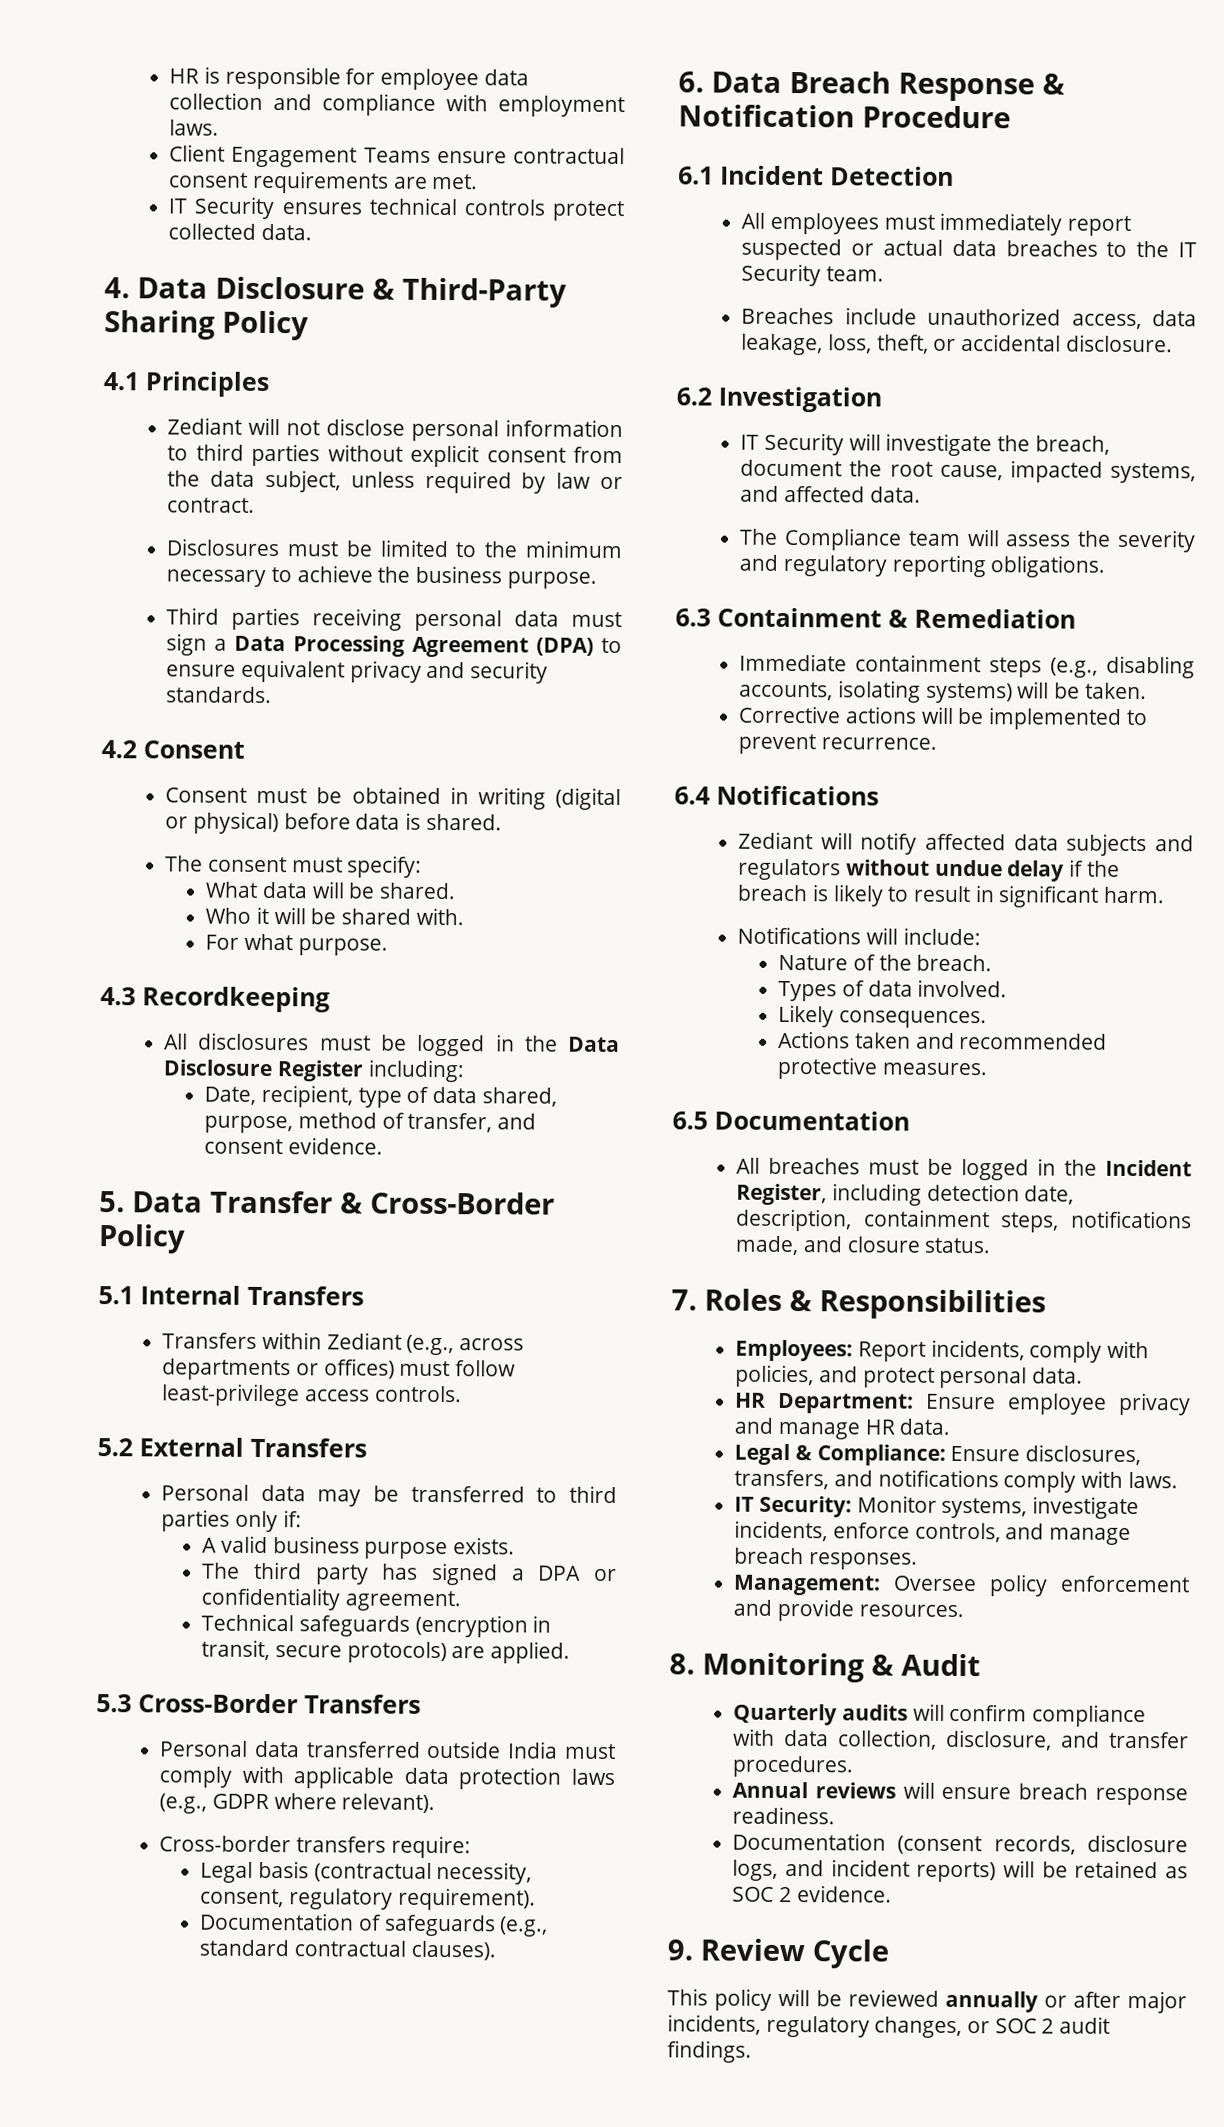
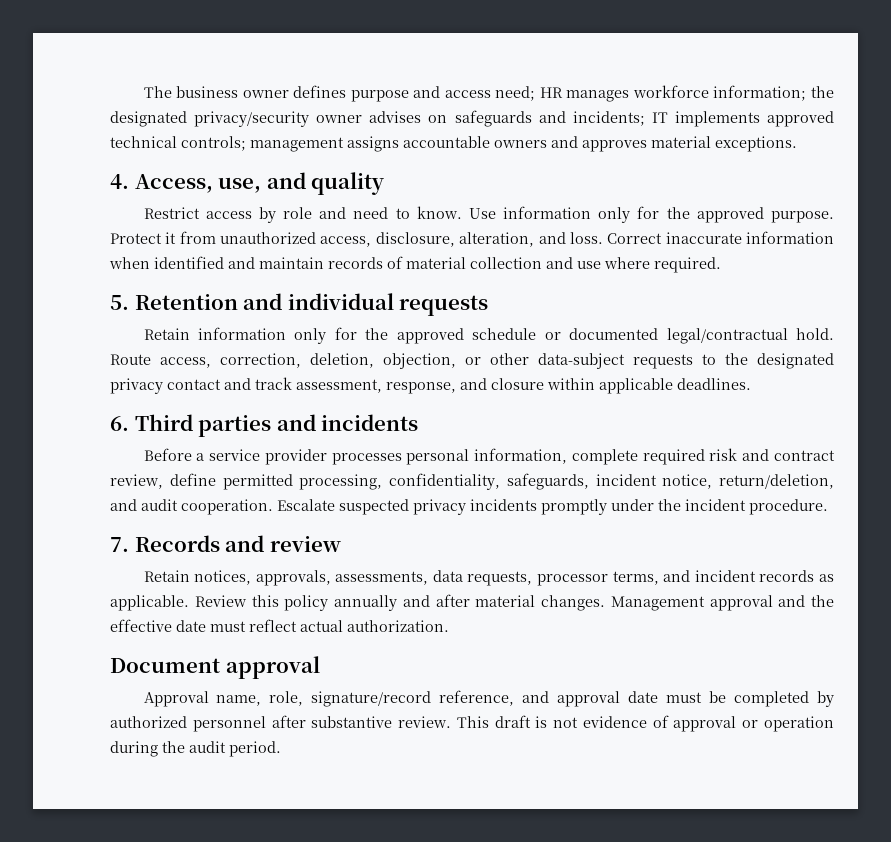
[169,66,529,91] [169,92,625,118] [169,119,220,136] [169,144,625,168] [169,170,479,194] [168,196,624,222] [168,223,312,241] [104,276,567,308] [104,310,309,341] [103,371,269,398] [167,417,623,442] [167,443,623,468] [167,469,623,494] [167,497,256,513] [166,538,623,559] [166,565,597,589] [166,607,622,632] [166,633,622,658] [166,659,548,684] [166,686,273,704] [101,740,245,759] [165,786,621,811] [165,811,502,835] [165,855,423,878] [205,881,457,900] [205,906,464,926] [205,933,388,956] [100,986,330,1013] [164,1032,620,1057] [163,1059,465,1083] [204,1084,557,1108] [204,1112,537,1134] [204,1137,384,1155] [99,1190,555,1215] [98,1224,186,1254] [98,1285,364,1306] [162,1331,524,1356] [162,1358,516,1381] [162,1383,462,1407] [97,1437,367,1458] [161,1484,617,1507] [161,1509,302,1533] [202,1535,516,1560] [202,1561,618,1586] [201,1587,462,1612] [201,1613,552,1638] [201,1639,571,1664] [96,1693,421,1714] [160,1740,616,1760] [159,1765,615,1790] [159,1793,436,1814] [159,1835,471,1859] [200,1860,533,1885] [200,1887,536,1911] [200,1912,549,1937] [199,1939,496,1961] [678,71,1065,102] [678,104,1011,129] [678,165,954,186] [741,212,1131,236] [741,238,1197,261] [741,263,884,287] [741,307,1197,330] [741,333,1173,356] [676,386,882,413] [740,432,1110,457] [740,459,1196,484] [740,485,921,503] [739,527,1196,553] [739,554,1106,578] [675,607,1076,629] [739,653,1195,679] [739,680,1147,704] [738,705,1148,730] [738,733,937,755] [674,785,879,806] [738,831,1194,857] [738,858,1120,882] [737,884,1165,908] [737,926,981,946] [778,954,993,972] [778,979,1008,1002] [778,1004,988,1029] [778,1030,1108,1050] [777,1056,989,1080] [672,1110,910,1131] [736,1157,1192,1181] [736,1183,1075,1206] [736,1208,1192,1233] [735,1235,992,1256] [671,1288,1046,1320] [735,1339,1149,1363] [735,1364,1083,1389] [735,1392,1191,1416] [734,1417,951,1440] [734,1443,1141,1466] [734,1469,1178,1493] [734,1495,1139,1520] [734,1520,1131,1545] [734,1547,918,1570] [733,1574,1190,1597] [733,1598,964,1622] [669,1652,981,1683] [733,1703,1146,1728] [733,1728,1189,1751] [732,1755,855,1778] [732,1781,1188,1806] [732,1806,836,1825] [732,1832,1188,1855] [732,1859,1188,1883] [732,1885,892,1903] [667,1938,889,1969] [667,1988,1187,2014] [667,2014,1111,2039] [667,2040,752,2063] HR is responsible for employee data collection and compliance with employment laws. // Client Engagement Teams ensure contractual consent requirements are met. // IT Security ensures technical controls protect collected data. // 4. Data Disclosure & Third-Party Sharing Policy // 4.1 Principles // Zediant will not disclose personal information to third parties without explicit consent from the data subject, unless required by law or contract. // Disclosures must be limited to the minimum necessary to achieve the business purpose. // Third parties receiving personal data must sign a Data Processing Agreement (DPA) to ensure equivalent privacy and security standards. // 4.2 Consent // Consent must be obtained in writing (digital or physical) before data is shared. // The consent must specify: // What data will be shared. // Who it will be shared with. // For what purpose. // 4.3 Recordkeeping // All disclosures must be logged in the Data Disclosure Register including: // Date, recipient, type of data shared, purpose, method of transfer, and consent evidence. // 5. Data Transfer & Cross-Border Policy // 5.1 Internal Transfers // Transfers within Zediant (e.g., across departments or offices) must follow least-privilege access controls. // 5.2 External Transfers // Personal data may be transferred to third parties only if: // A valid business purpose exists. // The third party has signed a DPA or confidentiality agreement. // Technical safeguards (encryption in transit, secure protocols) are applied. // 5.3 Cross-Border Transfers // Personal data transferred outside India must comply with applicable data protection laws (e.g., GDPR where relevant). // Cross-border transfers require: // Legal basis (contractual necessity, consent, regulatory requirement). // Documentation of safeguards (e.g., standard contractual clauses). // 6. Data Breach Response & Notification Procedure // 6.1 Incident Detection // All employees must immediately report suspected or actual data breaches to the IT Security team. // Breaches include unauthorized access, data leakage, loss, theft, or accidental disclosure. // 6.2 Investigation // IT Security will investigate the breach, document the root cause, impacted systems, and affected data. // The Compliance team will assess the severity and regulatory reporting obligations. // 6.3 Containment & Remediation // Immediate containment steps (e.g., disabling accounts, isolating systems) will be taken. // Corrective actions will be implemented to prevent recurrence. // 6.4 Notifications // Zediant will notify affected data subjects and regulators without undue delay if the breach is likely to result in significant harm. // Notifications will include: // Nature of the breach. // Types of data involved. // Likely consequences. // Actions taken and recommended protective measures. // 6.5 Documentation // All breaches must be logged in the Incident Register, including detection date, description, containment steps, notifications made, and closure status. // 7. Roles & Responsibilities // Employees: Report incidents, comply with policies, and protect personal data. // HR Department: Ensure employee privacy and manage HR data. // Legal & Compliance: Ensure disclosures, transfers, and notifications comply with laws. // IT Security: Monitor systems, investigate incidents, enforce controls, and manage breach responses. // Management: Oversee policy enforcement and provide resources. // 8. Monitoring & Audit // Quarterly audits will confirm compliance with data collection, disclosure, and transfer procedures. // Annual reviews will ensure breach response readiness. // Documentation (consent records, disclosure logs, and incident reports) will be retained as SOC 2 evidence. // 9. Review Cycle // This policy will be reviewed annually or after major incidents, regulatory changes, or SOC 2 audit findings. -> [143,85,835,102] [110,110,835,127] [110,136,797,152] [110,172,385,195] [143,206,834,223] [110,231,834,247] [109,256,721,273] [110,293,489,316] [143,327,834,344] [110,353,834,369] [110,377,751,394] [110,414,419,437] [143,448,835,465] [110,473,834,490] [110,499,828,515] [110,535,341,552] [143,570,834,586] [110,594,834,611] [110,619,449,632] [110,656,320,679] [143,690,835,707] [110,715,834,732] [110,741,281,757] The business owner defines purpose and access need; HR manages workforce information; the designated privacy/security owner advises on safeguards and incidents; IT implements approved technical controls; management assigns accountable owners and approves material exceptions. // 4. Access, use, and quality // Restrict access by role and need to know. Use information only for the approved purpose. Protect it from unauthorized access, disclosure, alteration, and loss. Correct inaccurate information when identified and maintain records of material collection and use where required. // 5. Retention and individual requests // Retain information only for the approved schedule or documented legal/contractual hold. Route access, correction, deletion, objection, or other data-subject requests to the designated privacy contact and track assessment, response, and closure within applicable deadlines. // 6. Third parties and incidents // Before a service provider processes personal information, complete required risk and contract review, define permitted processing, confidentiality, safeguards, incident notice, return/deletion, and audit cooperation. Escalate suspected privacy incidents promptly under the incident procedure. // 7. Records and review // Retain notices, approvals, assessments, data requests, processor terms, and incident records as applicable. Review this policy annually and after material changes. Management approval and the effective date must reflect actual authorization. // Document approval // Approval name, role, signature/record reference, and approval date must be completed by authorized personnel after substantive review. This draft is not evidence of approval or operation during the audit period.

